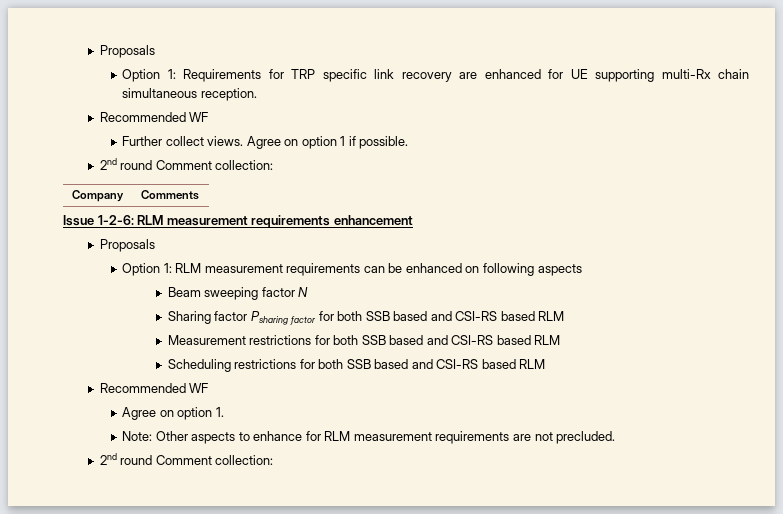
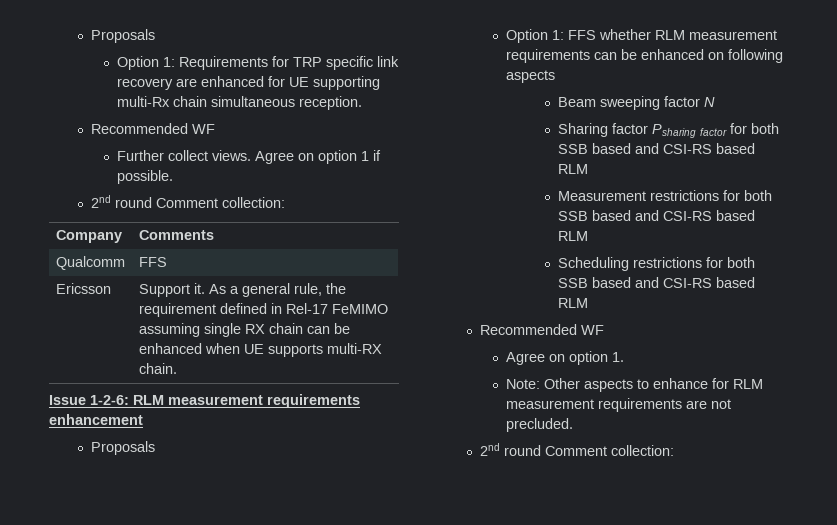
(199, 195) none -> [55,256,125,270] [138,257,167,267] [55,283,111,294] [138,283,346,297] [138,303,388,317] [138,323,350,337] [138,343,382,357] [138,363,177,374] // Qualcomm | FFS // Ericsson | Support it. As a general rule, the requirement defined in Rel-17 FeMIMO assuming single RX chain can be enhanced when UE supports multi-RX chain.
(172, 268) none -> [568,29,652,40] FFS whether

